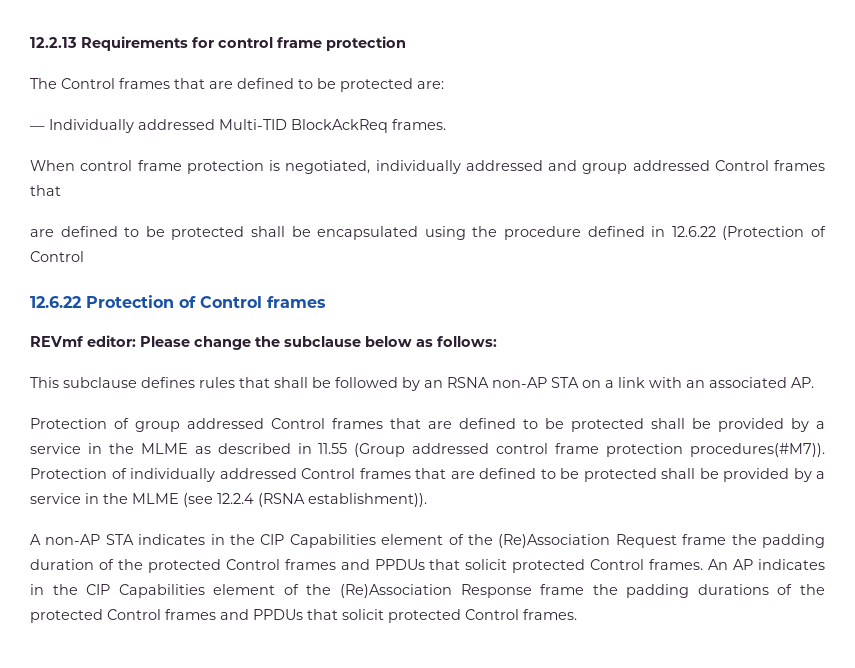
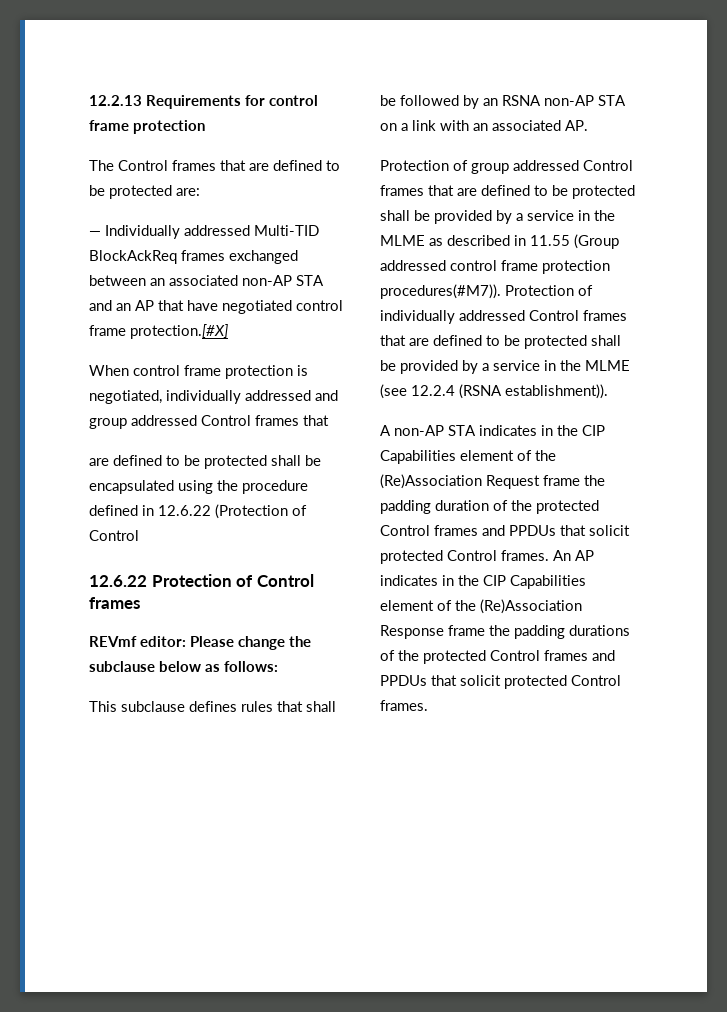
[392,119,446,130] frames. -> [181,250,298,264] [89,275,324,286] [89,300,343,314] [89,324,228,339] frames exchanged between an associated non-AP STA and an AP that have negotiated control frame protection.[#X]

